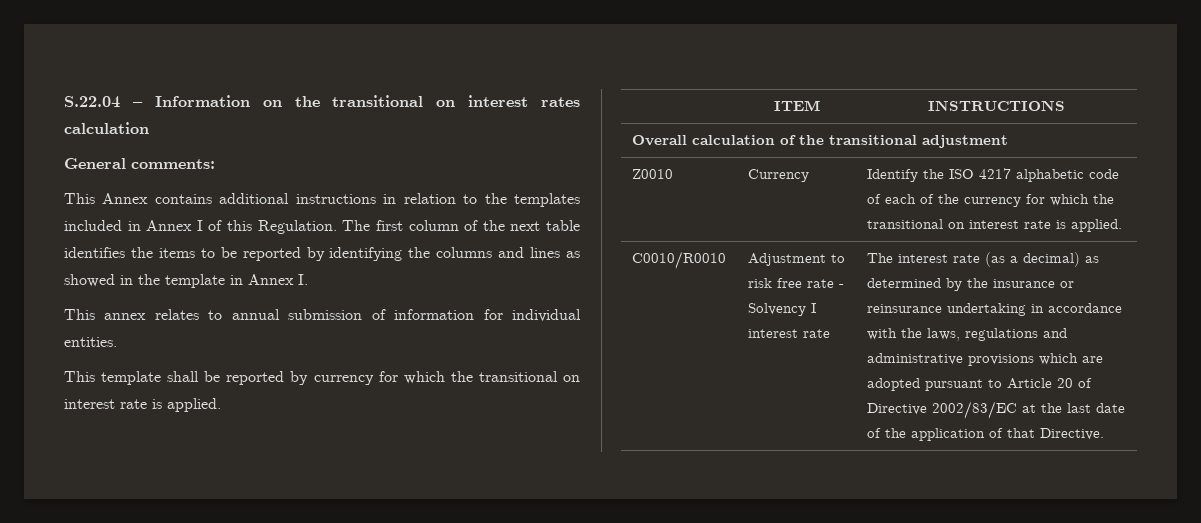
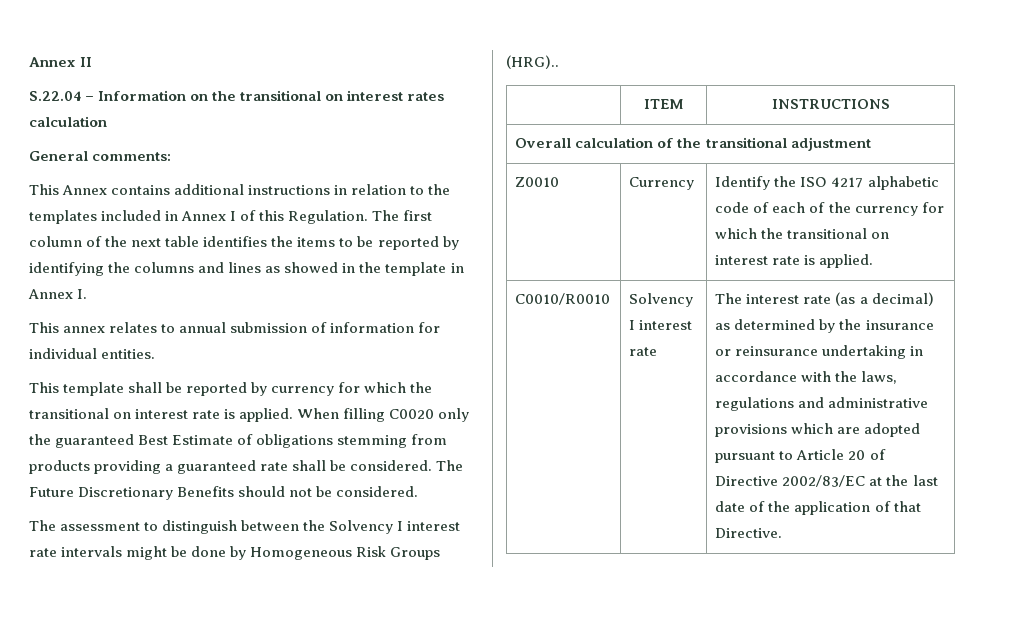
(64, 102) none -> [29,57,93,67] Annex II //
(221, 405) none -> [297,408,470,422] [29,434,448,448] [29,460,464,474] [29,486,419,500] [29,520,461,534] [29,546,441,560] [506,55,559,69] When filling C0020 only the guaranteed Best Estimate of obligations stemming from products providing a guaranteed rate shall be considered. The Future Discretionary Benefits should not be considered. // The assessment to distinguish between the Solvency I interest rate intervals might be done by Homogeneous Risk Groups (HRG)..
[747,253,845,266] [747,278,844,288] Adjustment to risk free rate - -> (611, 299) none

